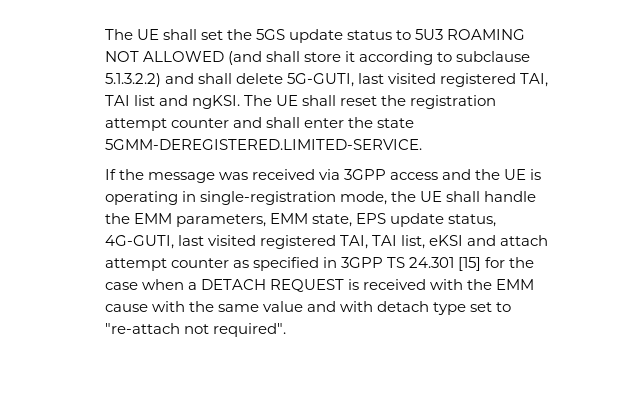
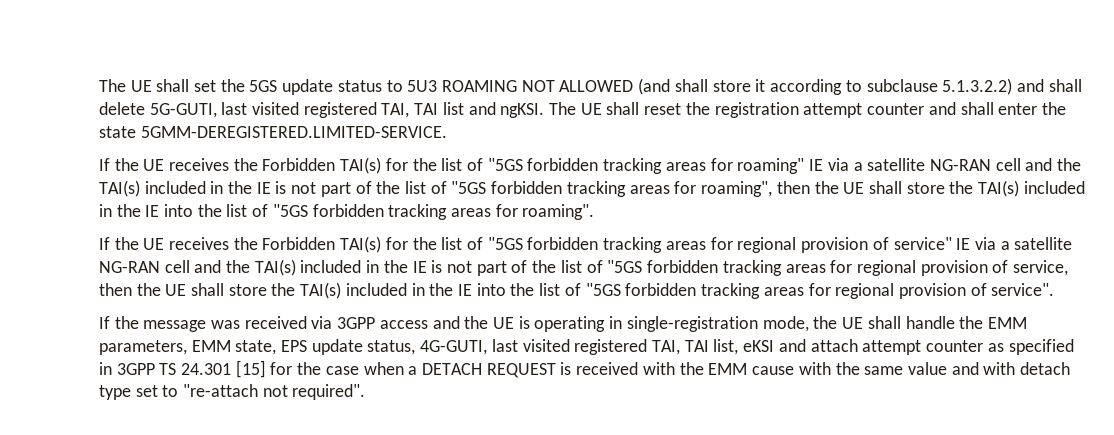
(422, 144) none -> [98,157,1082,174] [98,180,1085,197] [98,204,595,220] [98,236,1073,253] [98,259,1069,276] [98,282,1055,299] // If the UE receives the Forbidden TAI(s) for the list of "5GS forbidden tracking areas for roaming" IE via a satellite NG-RAN cell and the TAI(s) included in the IE is not part of the list of "5GS forbidden tracking areas for roaming", then the UE shall store the TAI(s) included in the IE into the list of "5GS forbidden tracking areas for roaming". // If the UE receives the Forbidden TAI(s) for the list of "5GS forbidden tracking areas for regional provision of service" IE via a satellite NG-RAN cell and the TAI(s) included in the IE is not part of the list of "5GS forbidden tracking areas for regional provision of service, then the UE shall store the TAI(s) included in the IE into the list of "5GS forbidden tracking areas for regional provision of service".

